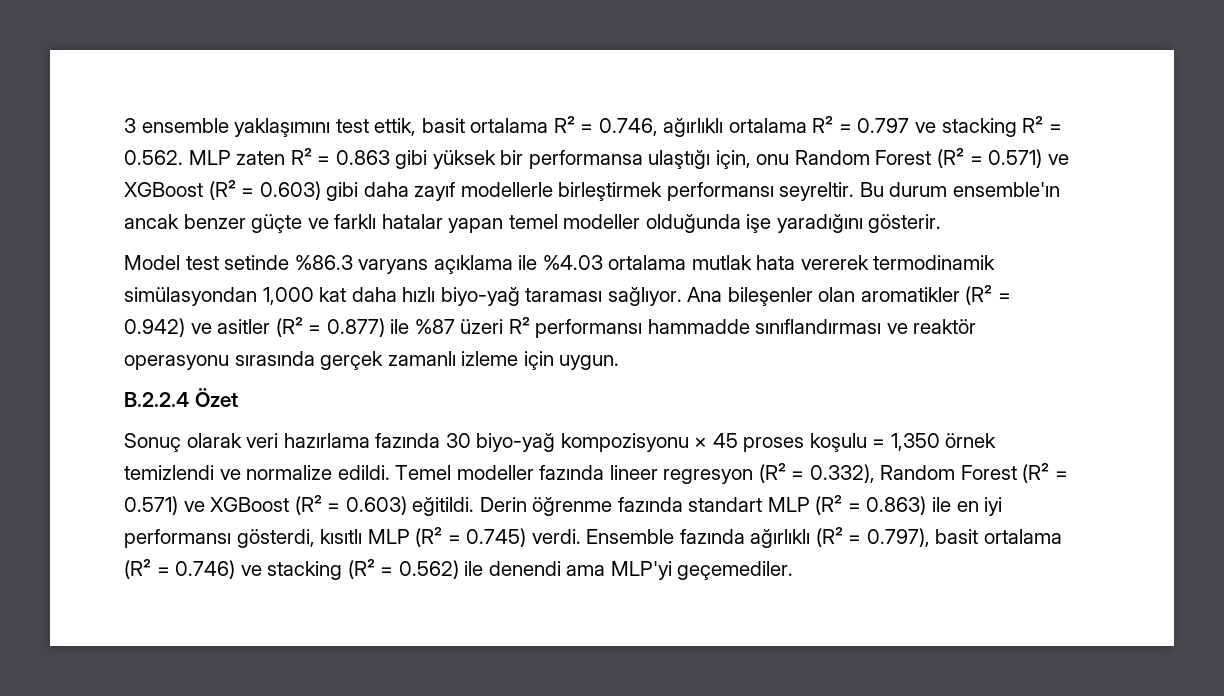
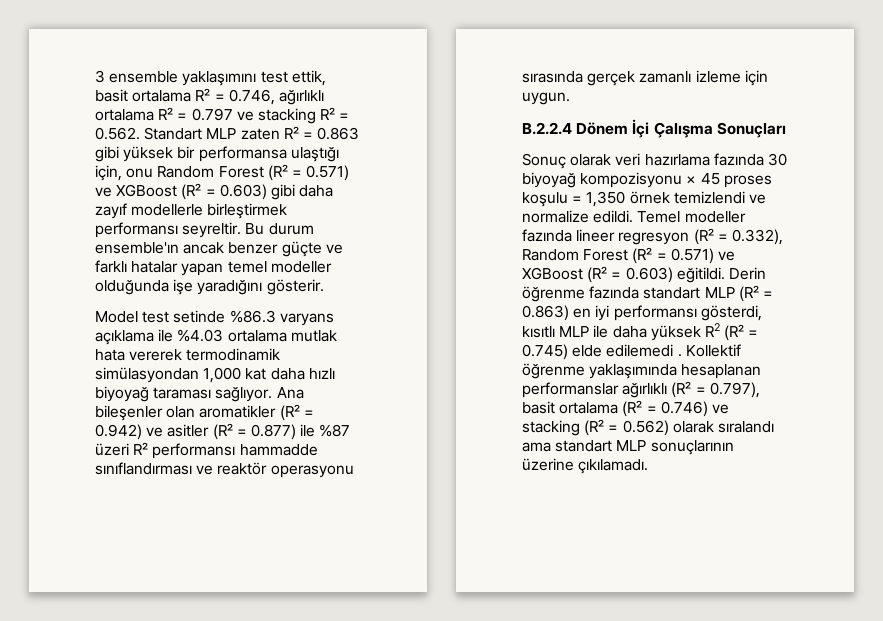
(183, 157) none -> [144,127,203,140] Standart
[440,287,520,306] biyo-yağ -> [95,386,149,402] biyoyağ
[194,388,238,407] Özet -> [576,119,786,138] Dönem İçi Çalışma Sonuçları
[476,433,556,452] biyo-yağ -> [522,172,576,188] biyoyağ
[932,497,952,512] ile -> (569, 313) none
[415,527,745,547] (R² = 0.745) verdi. Ensemble fazında -> [593,323,759,341] [522,344,741,360] [522,363,762,379] [522,382,619,398] ile daha yüksek R2 (R² = 0.745) elde edilemedi . Kollektif öğrenme yaklaşımında hesaplanan performanslar
[464,561,794,580] ile denendi ama MLP'yi geçemediler. -> [672,421,774,433] [522,440,734,455] [522,458,649,474] olarak sıralandı ama standart MLP sonuçlarının üzerine çıkılamadı.

